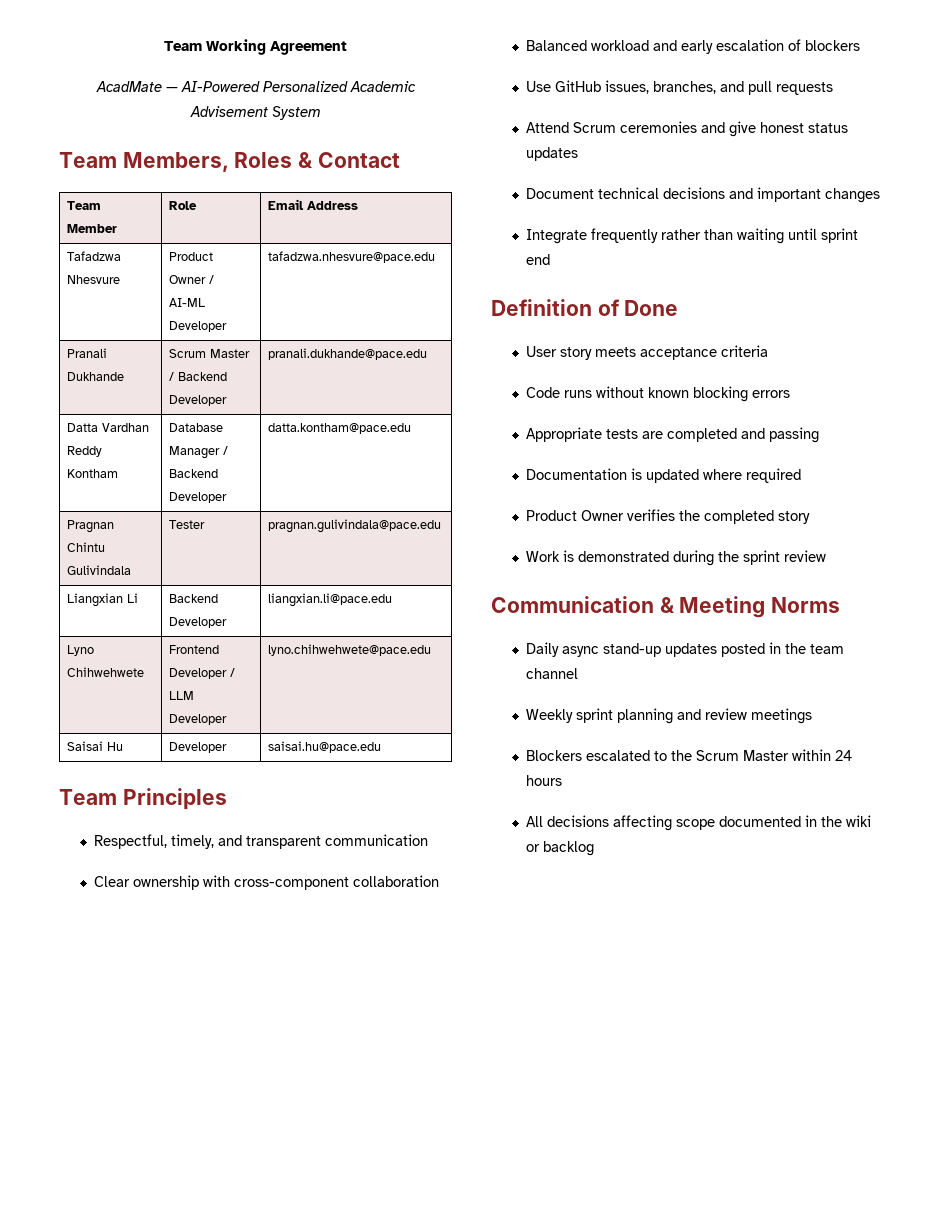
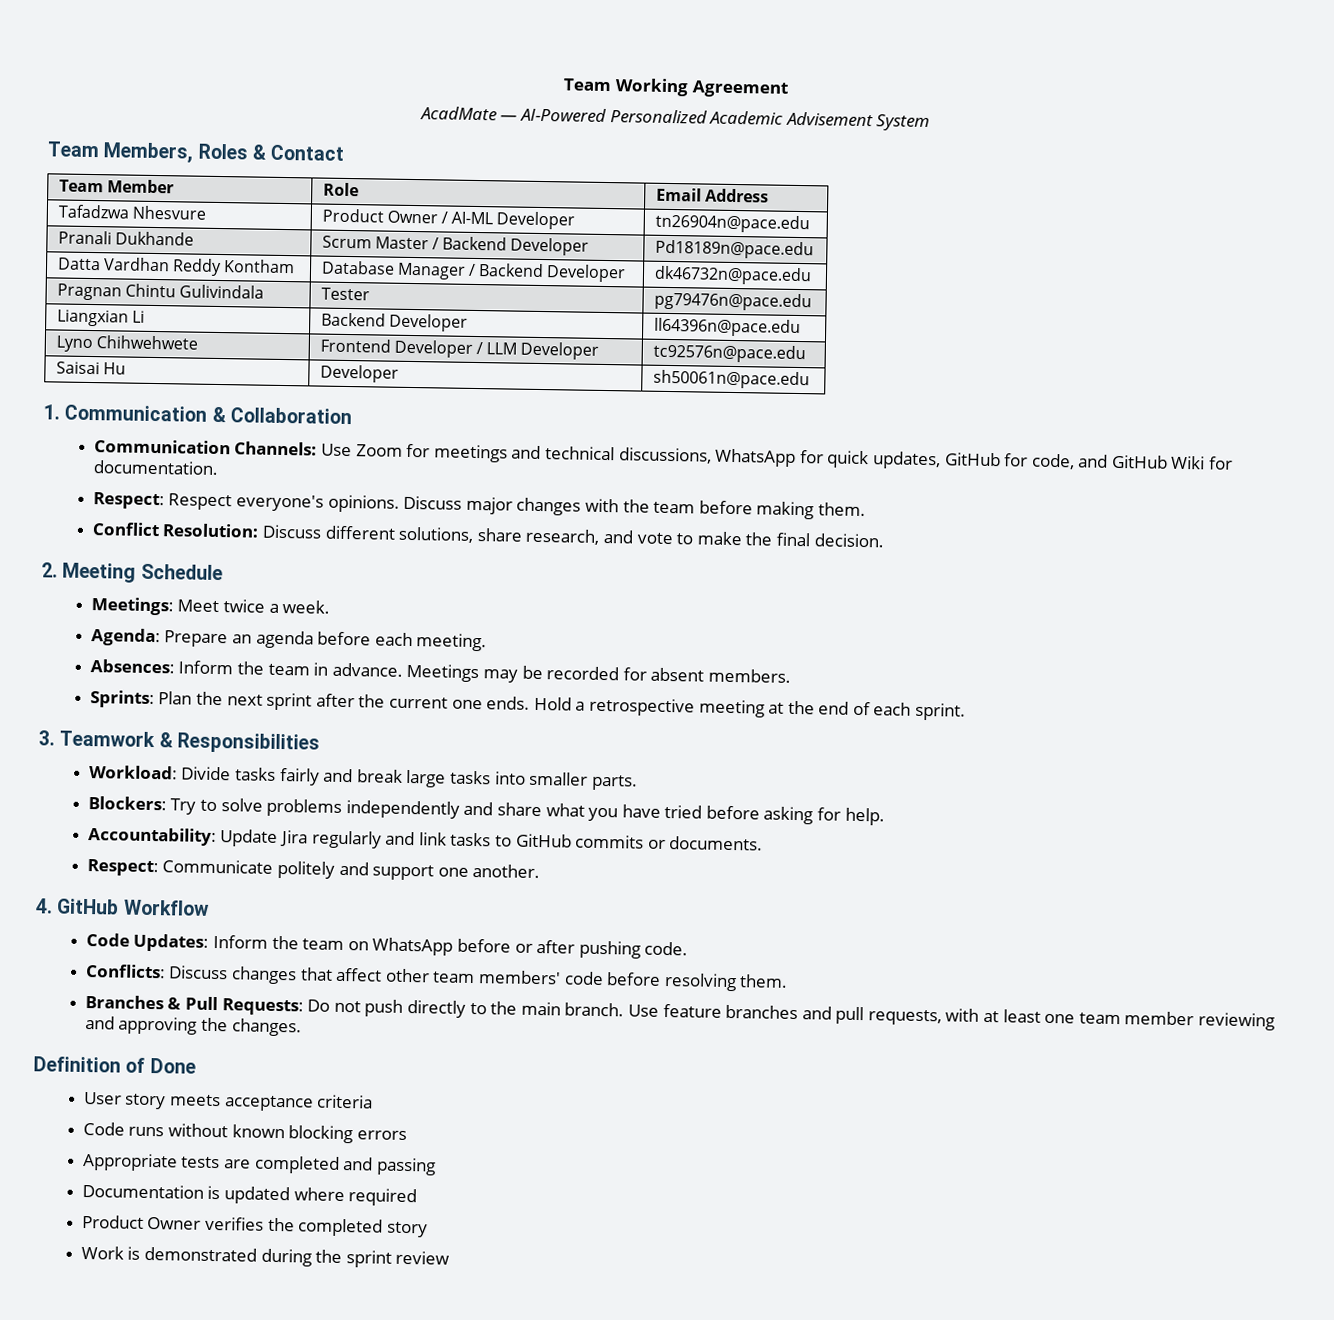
[268,251,436,263] tafadzwa.nhesvure@pace.edu -> [654,213,810,234] tn26904n@pace.edu
[268,348,428,360] pranali.dukhande@pace.edu -> [654,239,814,260] Pd18189n@pace.edu
[268,423,412,434] datta.kontham@pace.edu -> [653,265,812,286] dk46732n@pace.edu
[268,519,442,533] pragnan.gulivindala@pace.edu -> [653,291,812,312] pg79476n@pace.edu
[268,593,393,607] liangxian.li@pace.edu -> [653,317,801,338] ll64396n@pace.edu
[268,644,432,656] lyno.chihwehwete@pace.edu -> [652,343,806,364] tc92576n@pace.edu
[268,741,382,753] [59,788,227,810] [93,834,428,849] [93,875,439,890] [525,39,860,54] [525,80,833,95] [525,121,848,137] [525,147,578,161] [525,187,880,203] [525,228,858,244] [525,254,550,265] saisai.hu@pace.edu // Team Principles // Respectful, timely, and transparent communication // Clear ownership with cross-component collaboration // Balanced workload and early escalation of blockers // Use GitHub issues, branches, and pull requests // Attend Scrum ceremonies and give honest status updates // Document technical decisions and important changes // Integrate frequently rather than waiting until sprint end -> [652,369,810,390] [43,404,352,425] [93,439,1234,470] [92,460,219,476] [92,492,866,520] [91,522,884,548] [41,562,223,583] [90,597,331,616] [90,628,488,652] [89,659,791,683] [89,690,967,721] [38,730,320,754] [88,765,638,791] [87,796,885,826] [87,827,764,851] [86,859,541,881] [35,898,210,916] [85,933,689,959] [85,963,789,992] [84,994,1275,1031] [84,1015,302,1037] sh50061n@pace.edu // 1. Communication & Collaboration // Communication Channels: Use Zoom for meetings and technical discussions, WhatsApp for quick updates, GitHub for code, and GitHub Wiki for documentation. // Respect: Respect everyone's opinions. Discuss major changes with the team before making them. // Conflict Resolution: Discuss different solutions, share research, and vote to make the final decision. // 2. Meeting Schedule // Meetings: Meet twice a week. // Agenda: Prepare an agenda before each meeting. // Absences: Inform the team in advance. Meetings may be recorded for absent members. // Sprints: Plan the next sprint after the current one ends. Hold a retrospective meeting at the end of each sprint. // 3. Teamwork & Responsibilities // Workload: Divide tasks fairly and break large tasks into smaller parts. // Blockers: Try to solve problems independently and share what you have tried before asking for help. // Accountability: Update Jira regularly and link tasks to GitHub commits or documents. // Respect: Communicate politely and support one another. // 4. GitHub Workflow // Code Updates: Inform the team on WhatsApp before or after pushing code. // Conflicts: Discuss changes that affect other team members' code before resolving them. // Branches & Pull Requests: Do not push directly to the main branch. Use feature branches and pull requests, with at least one team member reviewing and approving the changes.
[491,596,841,618] [525,642,844,657] [525,668,578,679] [525,708,812,724] [525,749,852,761] [525,775,562,786] [525,815,871,831] [525,841,594,856] // Communication & Meeting Norms // Daily async stand-up updates posted in the team channel // Weekly sprint planning and review meetings // Blockers escalated to the Scrum Master within 24 hours // All decisions affecting scope documented in the wiki or backlog -> (451, 1257) none

